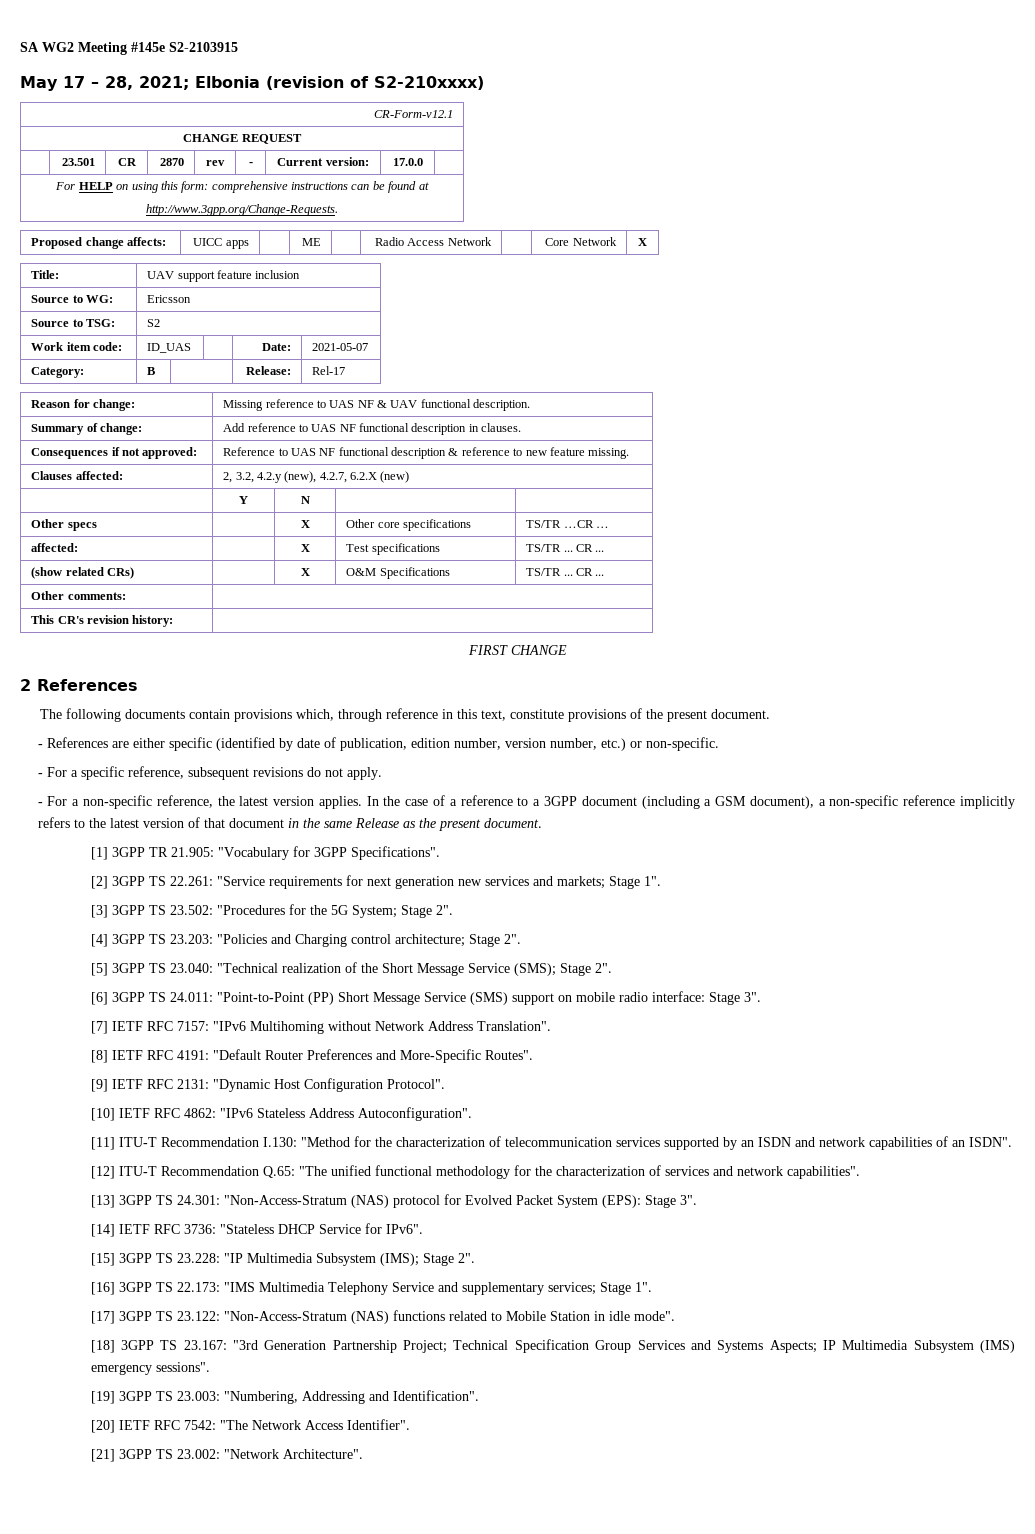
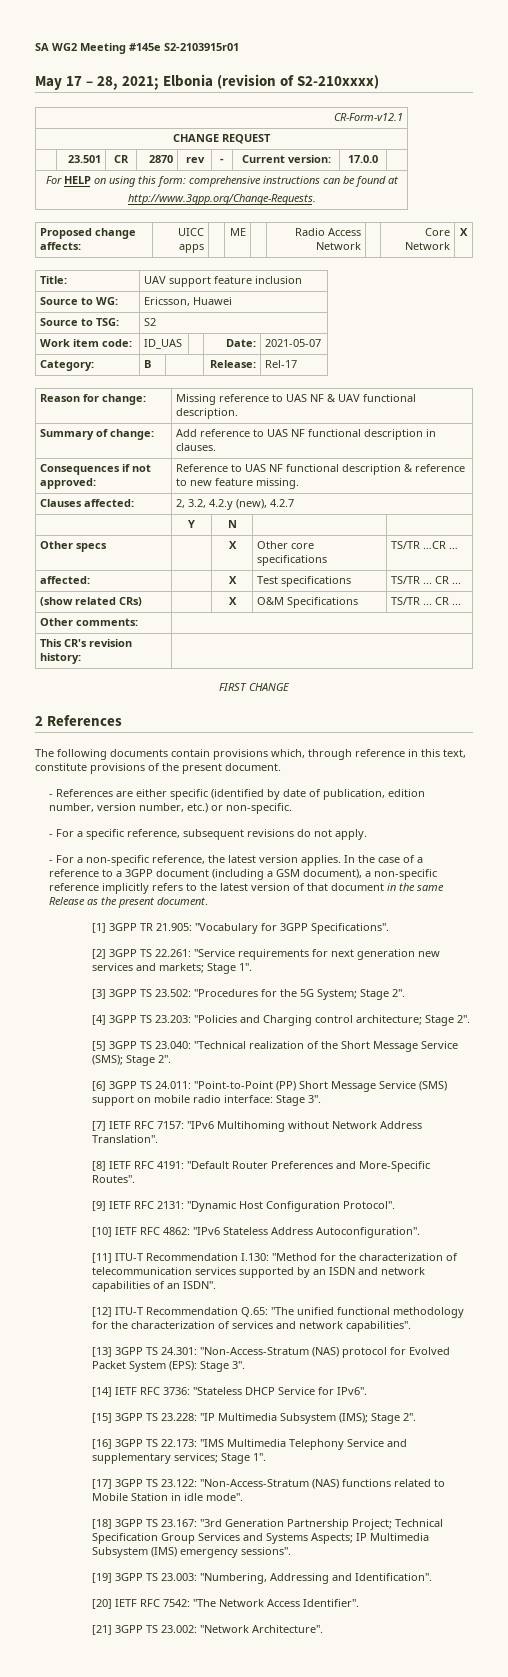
[169,42,238,52] S2-2103915 -> [164,43,239,51] S2-2103915r01
[147,295,192,303] Ericsson -> [143,297,232,306] Ericsson, Huawei
[319,471,410,483] 4.2.7, 6.2.X (new) -> [269,499,294,507] 4.2.7

